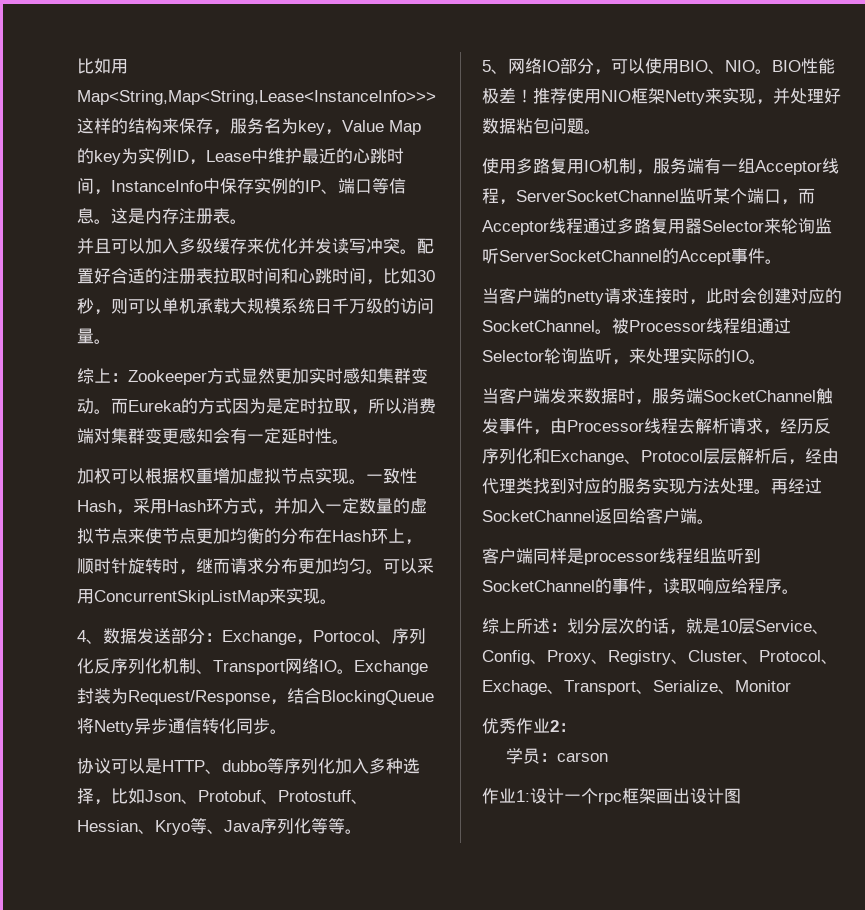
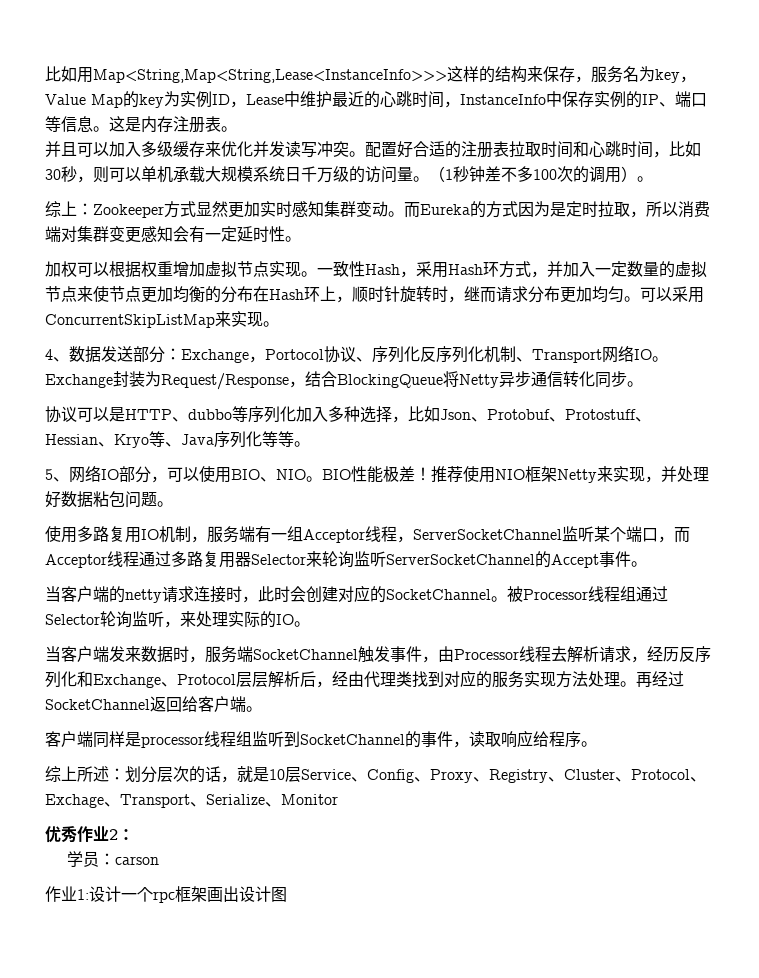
(111, 341) none -> [429,166,653,183] （1秒钟差不多100次的调用）。
(375, 636) none -> [324,346,356,363] 协议

